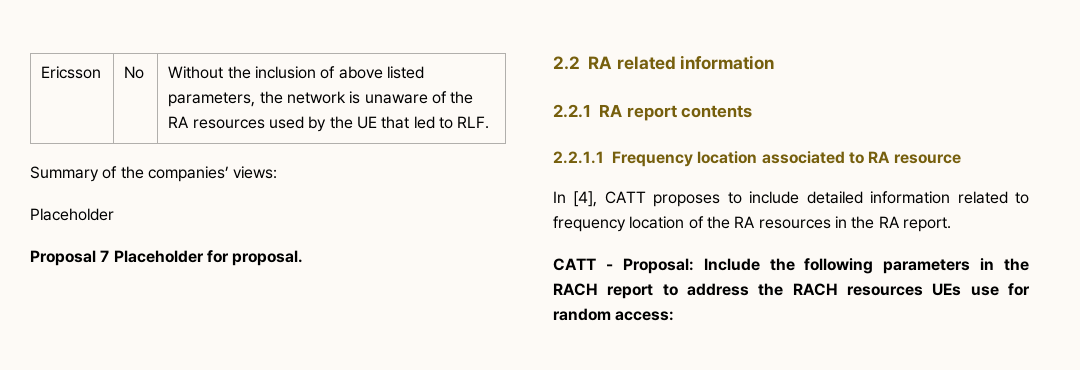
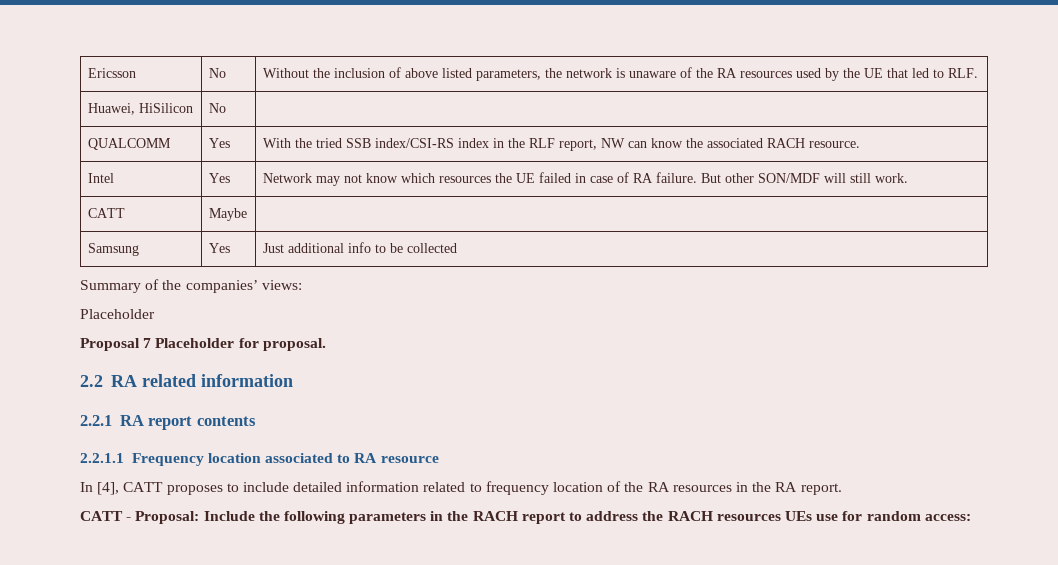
(490, 122) none -> [87,103,193,115] [208,103,226,113] [87,138,171,150] [208,138,230,148] [262,138,860,151] [87,173,114,183] [208,173,230,183] [262,172,908,186] [87,208,125,218] [208,208,247,221] [87,243,139,256] [208,243,230,253] [262,242,457,253] // Huawei, HiSilicon | No | // QUALCOMM | Yes | With the tried SSB index/CSI-RS index in the RLF report, NW can know the associated RACH resource. // Intel | Yes | Network may not know which resources the UE failed in case of RA failure. But other SON/MDF will still work. // CATT | Maybe | // Samsung | Yes | Just additional info to be collected

